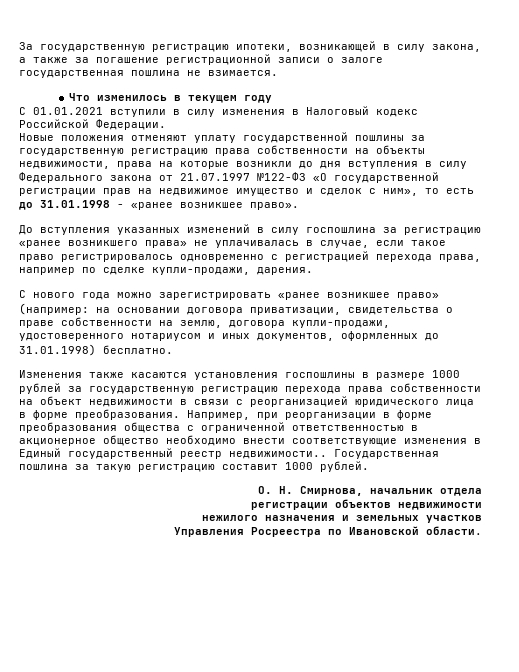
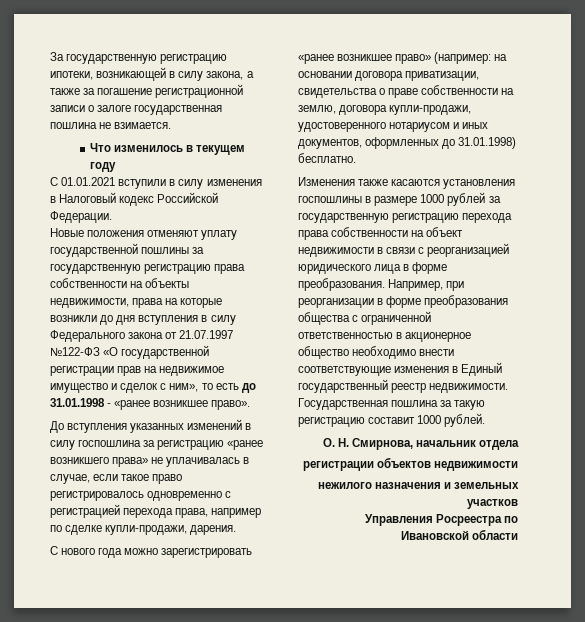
[229,451,327,459] недвижимости.. -> [429,383,509,393] недвижимости.
[426,526,482,535] области. -> [472,529,518,540] области

